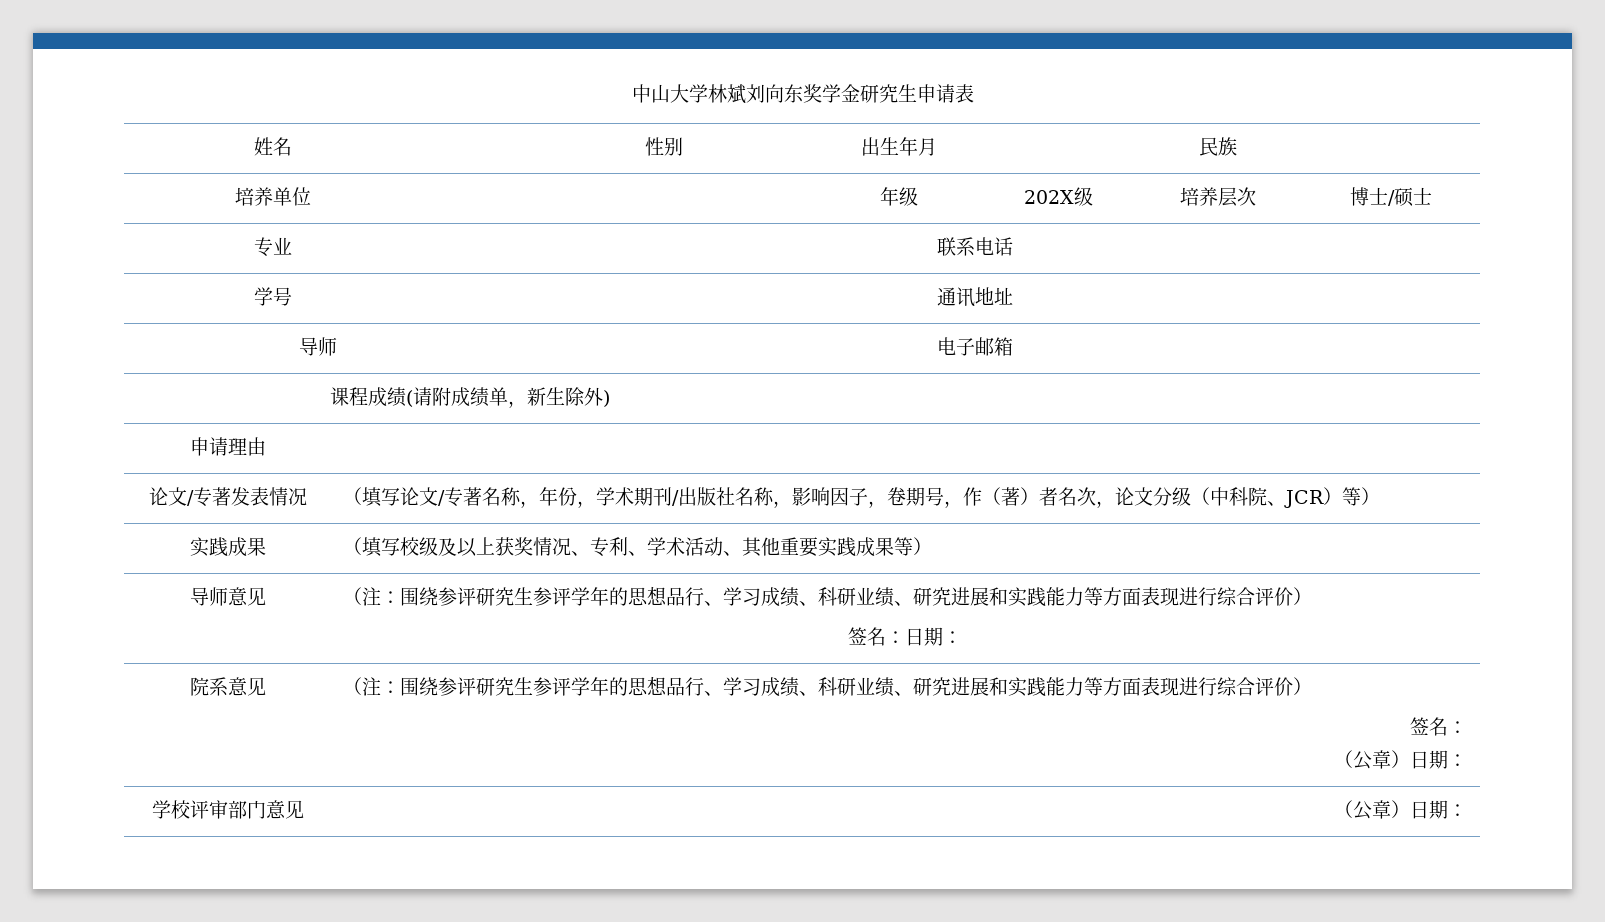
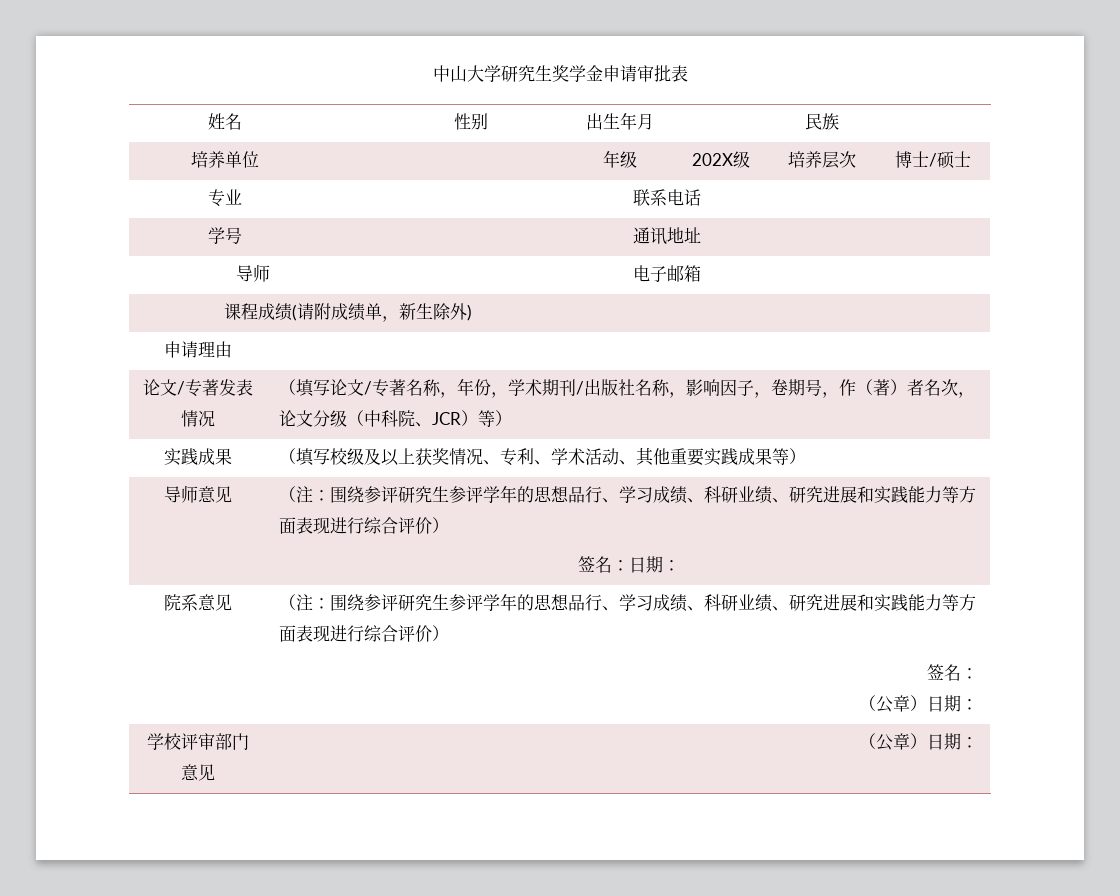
[707,84,955,104] 林斌刘向东奖学金研究生申请 -> [500,65,671,82] 研究生奖学金申请审批

